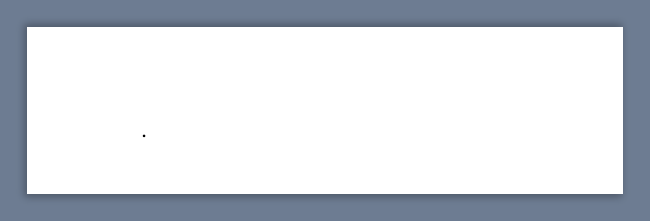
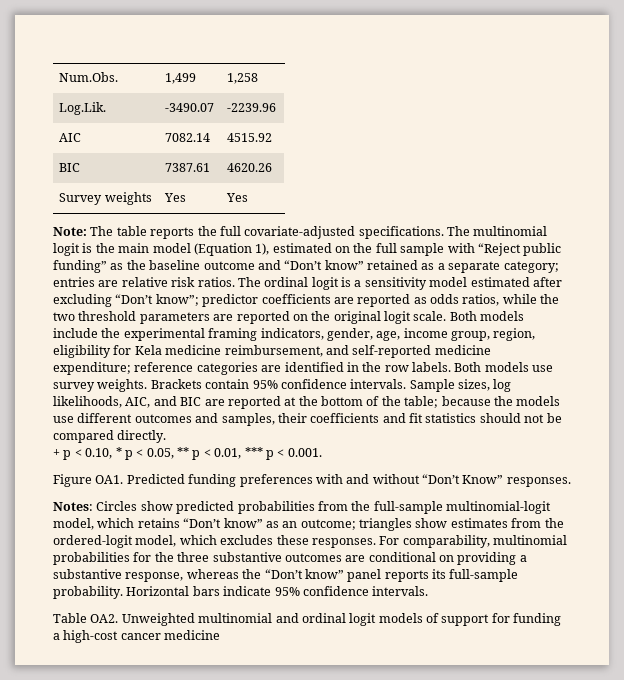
[141,134,148,138] . -> [59,72,119,82] [165,73,197,84] [227,73,259,84] [59,102,107,115] [165,103,215,112] [227,103,277,112] [59,133,82,142] [165,133,211,142] [227,133,273,142] [59,163,81,172] [165,163,211,172] [227,163,273,172] [59,192,152,205] [164,193,187,202] [226,193,249,202] [53,226,548,239] [53,243,562,256] [53,260,559,273] [53,277,562,290] [53,294,560,307] [53,311,525,324] [53,328,536,341] [53,345,491,358] [53,362,554,375] [53,379,512,392] [53,396,561,409] [53,413,562,426] [53,430,167,443] [53,447,322,460] [53,474,571,487] [53,501,551,514] [53,518,564,531] [53,535,567,548] [53,552,527,565] [53,569,519,582] [53,586,429,599] [53,613,562,626] [53,630,221,643] Num.Obs. | 1,499 | 1,258 // Log.Lik. | -3490.07 | -2239.96 // AIC | 7082.14 | 4515.92 // BIC | 7387.61 | 4620.26 // Survey weights | Yes | Yes // Note: The table reports the full covariate-adjusted specifications. The multinomial logit is the main model (Equation 1), estimated on the full sample with “Reject public funding” as the baseline outcome and “Don’t know” retained as a separate category; entries are relative risk ratios. The ordinal logit is a sensitivity model estimated after excluding “Don’t know”; predictor coefficients are reported as odds ratios, while the two threshold parameters are reported on the original logit scale. Both models include the experimental framing indicators, gender, age, income group, region, eligibility for Kela medicine reimbursement, and self-reported medicine expenditure; reference categories are identified in the row labels. Both models use survey weights. Brackets contain 95% confidence intervals. Sample sizes, log likelihoods, AIC, and BIC are reported at the bottom of the table; because the models use different outcomes and samples, their coefficients and fit statistics should not be compared directly. // + p < 0.10, * p < 0.05, ** p < 0.01, *** p < 0.001. // Figure OA1. Predicted funding preferences with and without “Don’t Know” responses. // Notes: Circles show predicted probabilities from the full-sample multinomial-logit model, which retains “Don’t know” as an outcome; triangles show estimates from the ordered-logit model, which excludes these responses. For comparability, multinomial probabilities for the three substantive outcomes are conditional on providing a substantive response, whereas the “Don’t know” panel reports its full-sample probability. Horizontal bars indicate 95% confidence intervals. // Table OA2. Unweighted multinomial and ordinal logit models of support for funding a high-cost cancer medicine

